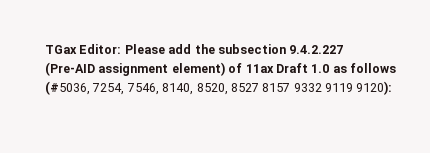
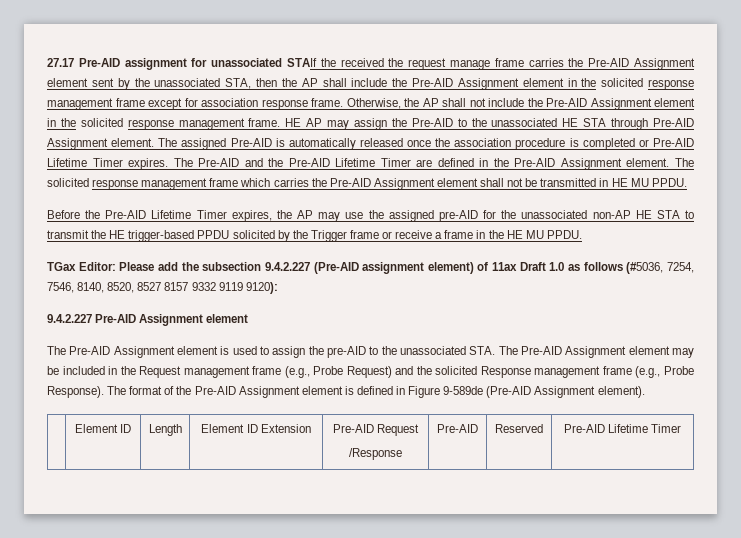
(45, 49) none -> [47,58,695,70] [47,78,694,90] [47,98,695,110] [47,118,695,130] [47,138,694,150] [47,158,694,170] [47,178,687,190] [47,210,694,222] [47,230,582,242] 27.17 Pre-AID assignment for unassociated STAIf the received the request manage frame carries the Pre-AID Assignment element sent by the unassociated STA, then the AP shall include the Pre-AID Assignment element in the solicited response management frame except for association response frame. Otherwise, the AP shall not include the Pre-AID Assignment element in the solicited response management frame. HE AP may assign the Pre-AID to the unassociated HE STA through Pre-AID Assignment element. The assigned Pre-AID is automatically released once the association procedure is completed or Pre-AID Lifetime Timer expires. The Pre-AID and the Pre-AID Lifetime Timer are defined in the Pre-AID Assignment element. The solicited response management frame which carries the Pre-AID Assignment element shall not be transmitted in HE MU PPDU. // Before the Pre-AID Lifetime Timer expires, the AP may use the assigned pre-AID for the unassociated non-AP HE STA to transmit the HE trigger-based PPDU solicited by the Trigger frame or receive a frame in the HE MU PPDU. //
(393, 88) none -> [47,314,249,326] [47,346,694,358] [47,366,694,378] [47,386,645,398] [74,424,132,433] [148,424,182,436] [201,424,311,433] [332,424,420,436] [349,448,402,460] [437,424,478,433] [495,424,543,433] [563,424,682,433] // 9.4.2.227 Pre-AID Assignment element // The Pre-AID Assignment element is used to assign the pre-AID to the unassociated STA. The Pre-AID Assignment element may be included in the Request management frame (e.g., Probe Request) and the solicited Response management frame (e.g., Probe Response). The format of the Pre-AID Assignment element is defined in Figure 9-589de (Pre-AID Assignment element). // | Element ID | Length | Element ID Extension | Pre-AID Request // /Response | Pre-AID | Reserved | Pre-AID Lifetime Timer

